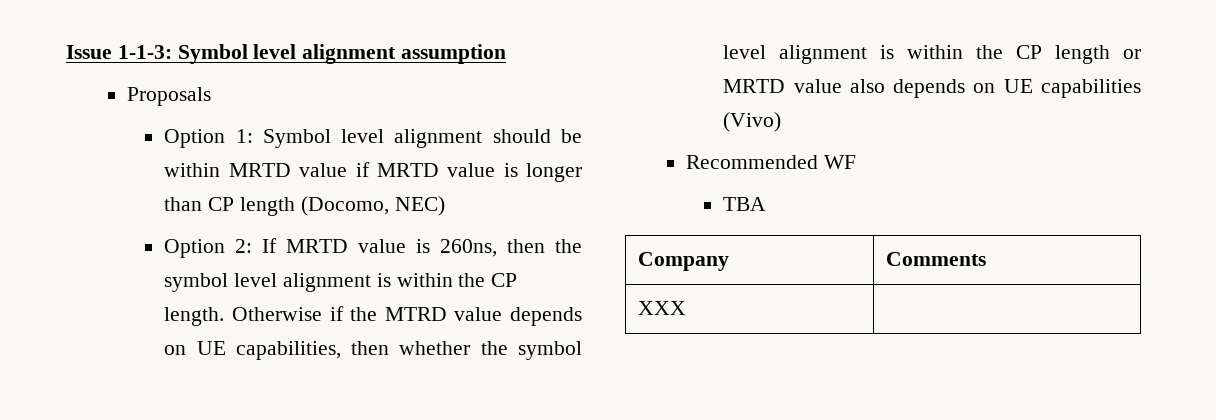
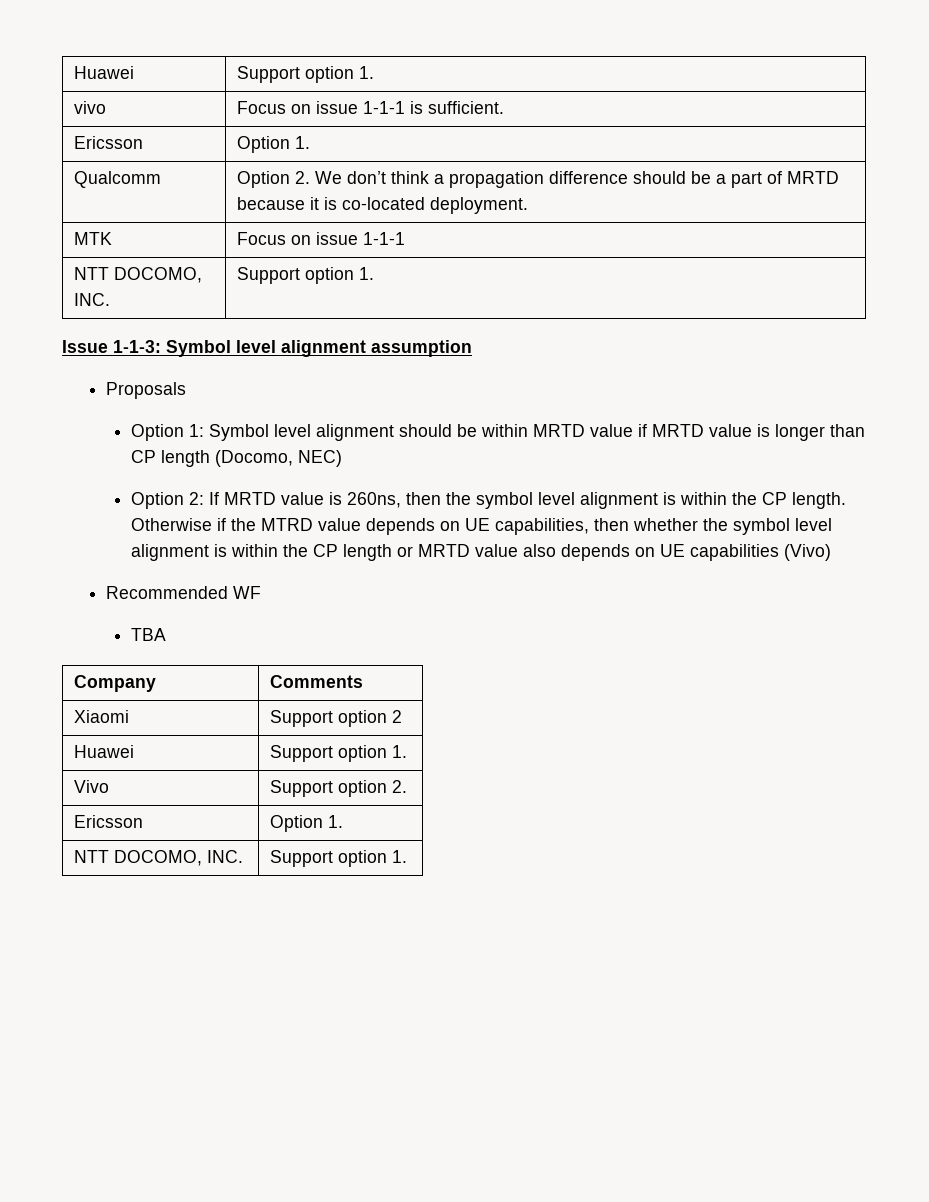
(66, 52) none -> [73,66,134,79] [236,66,374,83] [73,101,106,114] [236,101,504,114] [73,136,143,149] [236,136,310,153] [73,171,161,188] [236,171,839,188] [236,197,528,214] [73,232,112,245] [236,232,405,245] [73,267,202,283] [73,293,110,306] [236,267,374,284] Huawei | Support option 1. // vivo | Focus on issue 1-1-1 is sufficient. // Ericsson | Option 1. // Qualcomm | Option 2. We don’t think a propagation difference should be a part of MRTD because it is co-located deployment. // MTK | Focus on issue 1-1-1 // NTT DOCOMO, INC. | Support option 1. //
[637,301,686,315] XXX | -> [73,710,129,723] [269,710,402,727] [73,745,134,758] [269,745,407,762] [73,780,109,793] [269,780,407,797] [73,815,143,828] [269,815,343,832] [73,850,243,866] [269,850,407,867] Xiaomi | Support option 2 // Huawei | Support option 1. // Vivo | Support option 2. // Ericsson | Option 1. // NTT DOCOMO, INC. | Support option 1.

